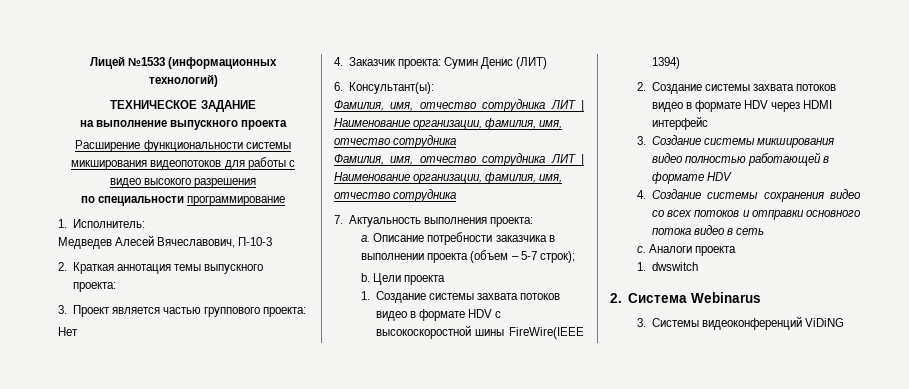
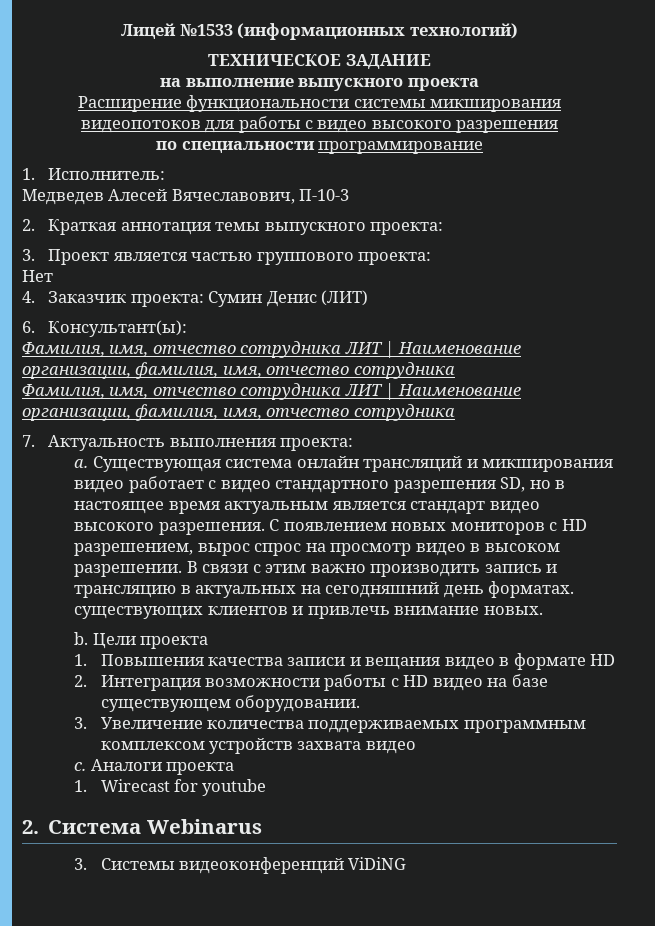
[373,232,555,245] [361,250,575,263] [361,273,446,285] [361,291,561,303] [375,309,502,321] [375,325,584,339] [651,57,680,69] [637,82,837,94] [651,100,833,112] [651,116,708,130] [637,135,835,148] [651,152,830,166] [651,172,733,184] [637,189,861,202] [651,210,861,220] [651,225,765,235] Описание потребности заказчика в выполнении проекта (объем – 5-7 строк); // b. Цели проекта // 1. Создание системы захвата потоков видео в формате HDV c высокоскоростной шины FireWire(IEEE 1394) // 2. Создание системы захвата потоков видео в формате HDV через HDMI интерфейс // 3. Создание системы микширования видео полностью работающей в формате HDV // 4. Создание системы сохранения видео со всех потоков и отправки основного потока видео в сеть -> [92,456,614,472] [74,476,565,493] [74,501,540,514] [74,519,587,535] [74,543,560,556] [74,561,557,577] [74,581,575,598] [74,606,543,619] [74,632,209,649] [74,653,616,670] [74,674,548,691] [100,695,360,712] [74,717,586,733] [100,738,416,754] Существующая система онлайн трансляций и микширования видео работает с видео стандартного разрешения SD, но в настоящее время актуальным является стандарт видео высокого разрешения. С появлением новых мониторов с HD разрешением, вырос спрос на просмотр видео в высоком разрешении. В связи с этим важно производить запись и трансляцию в актуальных на сегодняшний день форматах. существующих клиентов и привлечь внимание новых. // b. Цели проекта // 1. Повышения качества записи и вещания видео в формате HD // 2. Интеграция возможности работы с HD видео на базе существующем оборудовании. // 3. Увеличение количества поддерживаемых программным комплексом устройств захвата видео
[651,262,698,271] dwswitch -> [100,779,267,796] Wirecast for youtube

